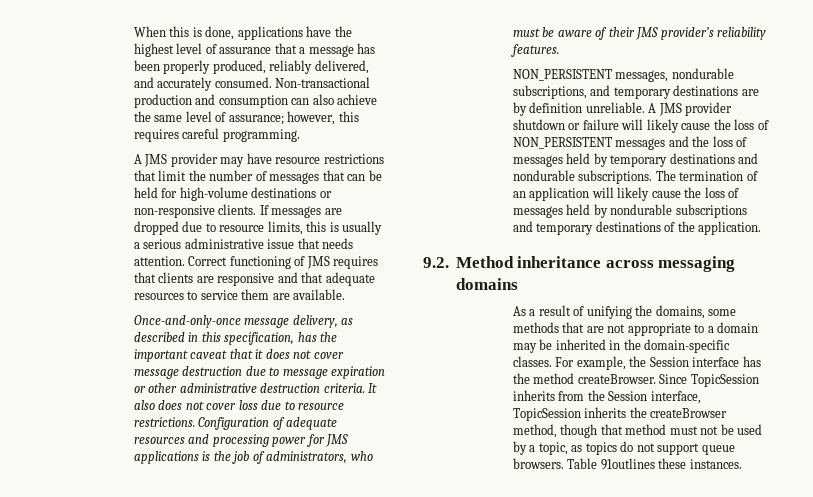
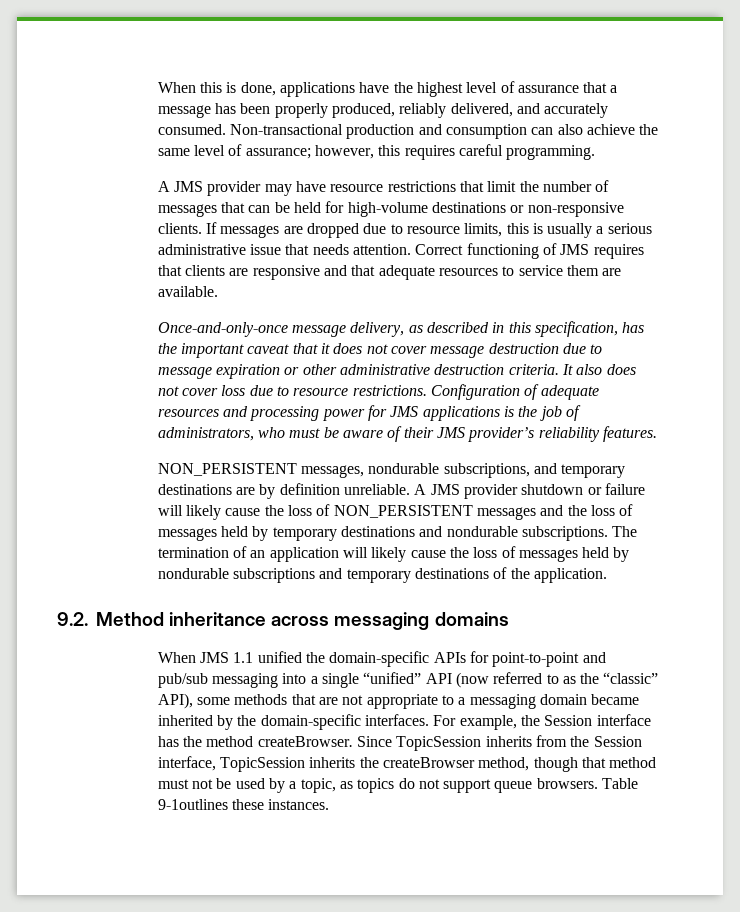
[512,305,705,319] As a result of unifying the domains, -> [157,651,606,667] [157,672,659,688] [157,693,193,709] When JMS 1.1 unified the domain-specific APIs for point-to-point and pub/sub messaging into a single “unified” API (now referred to as the “classic” API),
[717,322,759,333] [512,339,731,353] [512,356,552,367] domain may be inherited in the domain-specific classes. -> [469,694,640,709] [157,714,429,730] messaging domain became inherited by the domain-specific interfaces.
[600,458,655,470] 91outlines -> [157,799,228,810] 9-1outlines

